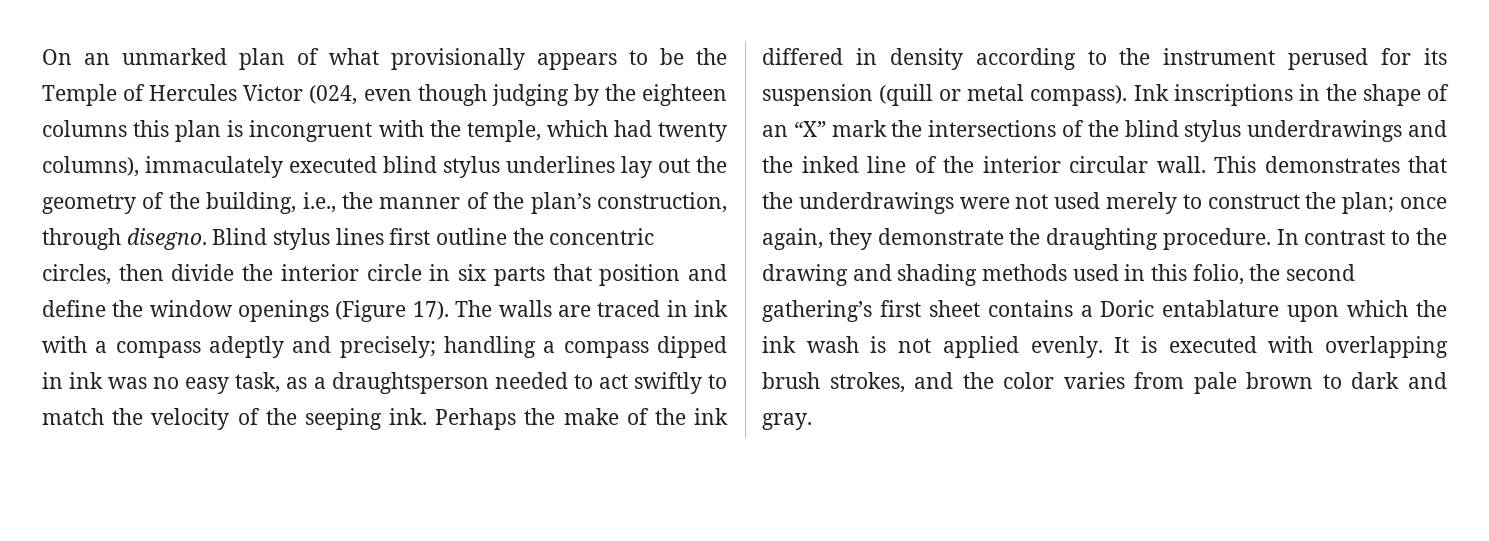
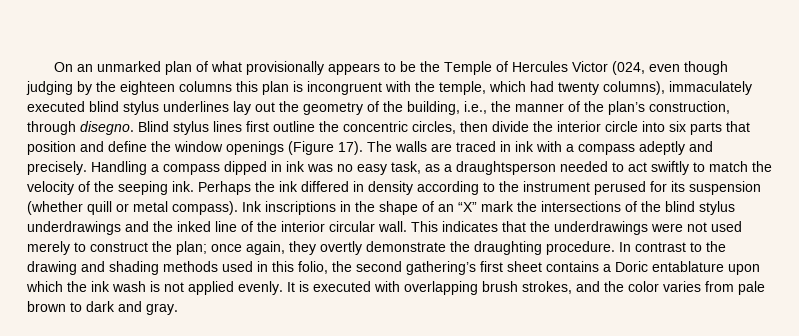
[429,264,451,281] in -> [642,121,665,132] into
[339,336,536,358] precisely; handling -> [27,161,147,175] precisely. Handling
[563,408,686,425] make of the -> (275, 186) none
[879,84,934,106] (quill -> [27,201,112,215] (whether quill
[1264,156,1400,173] demonstrates -> [442,221,498,232] indicates
(872, 239) none -> [320,241,362,255] overtly

